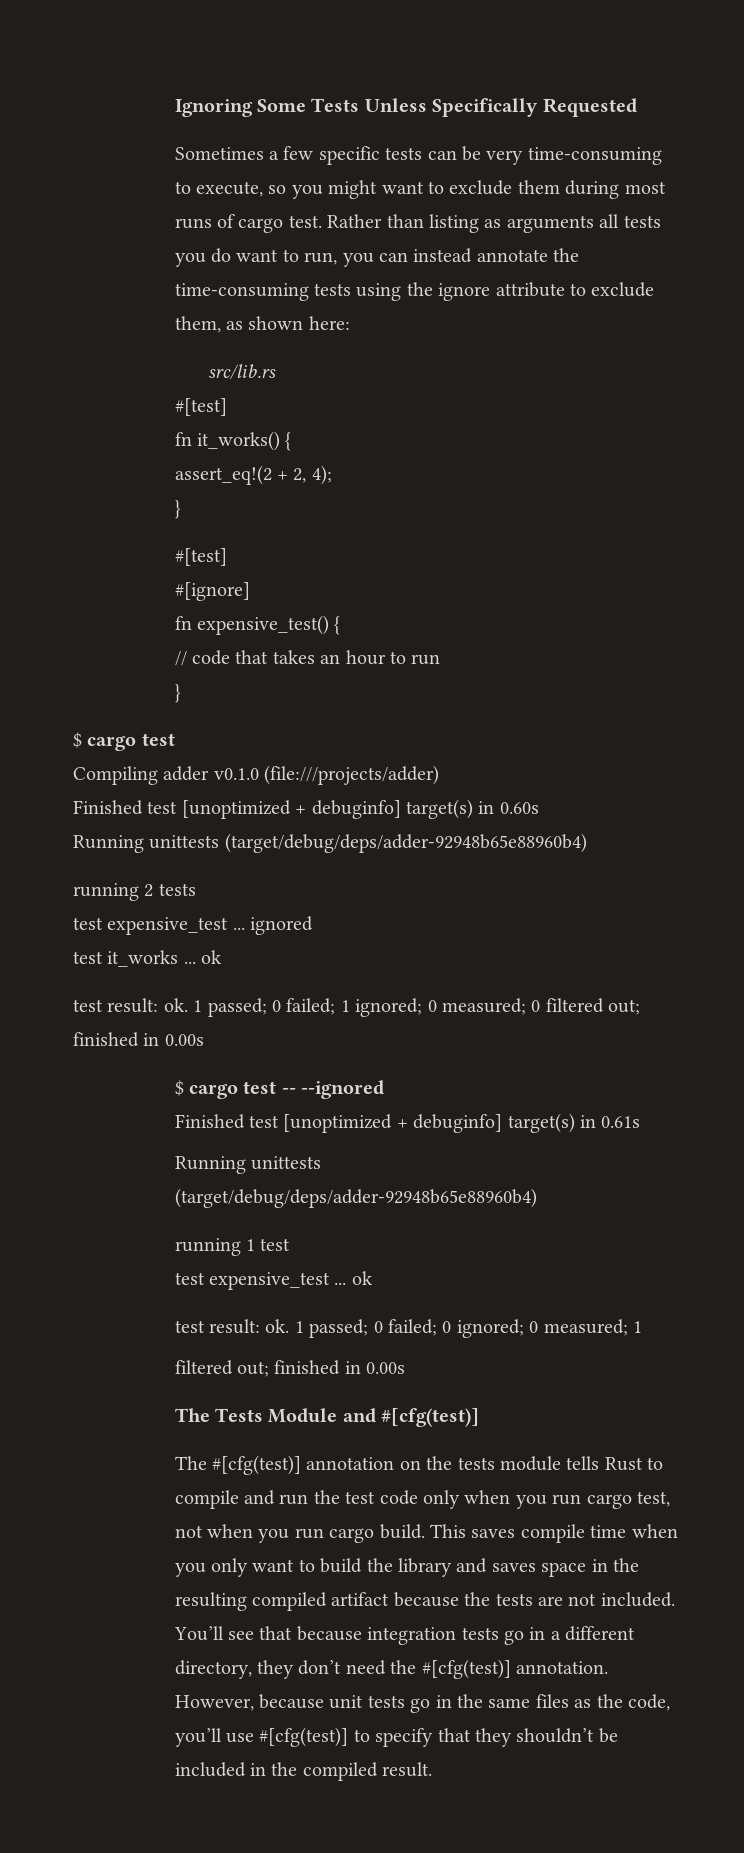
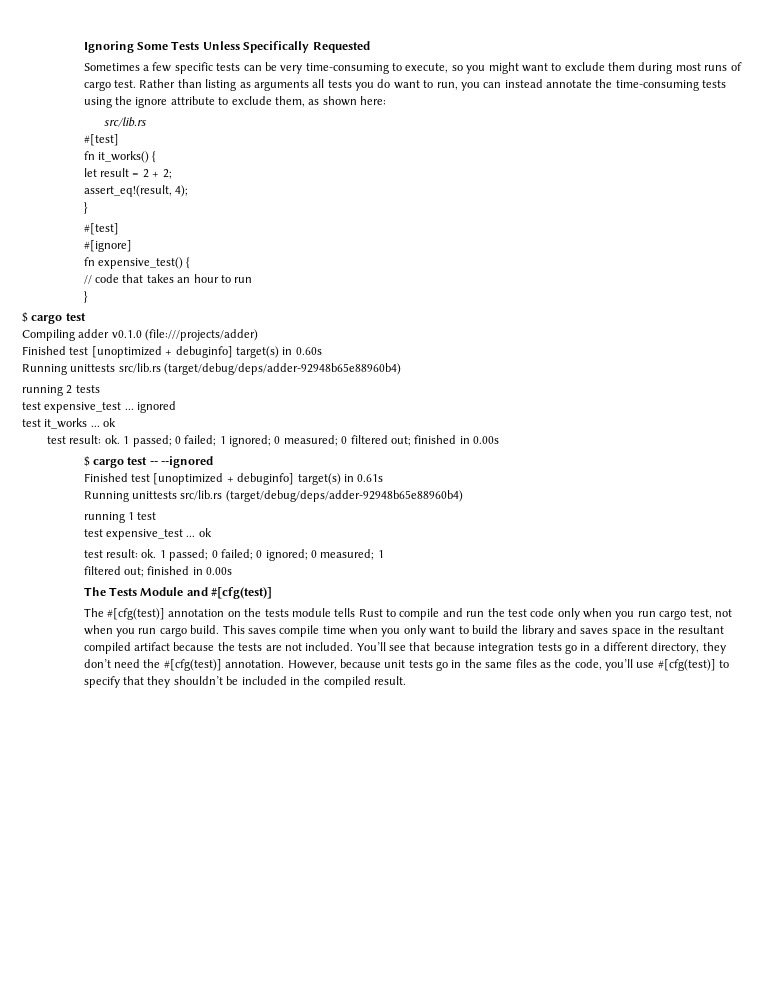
[174,465,307,485] assert_eq!(2 + 2, -> [83,168,172,179] [83,185,172,197] let result = 2 + 2; // assert_eq!(result,
(220, 842) none -> [118,363,161,373] src/lib.rs
(321, 1163) none -> [180,490,223,500] src/lib.rs
[174,1592,247,1611] resulting -> [677,625,724,634] resultant

